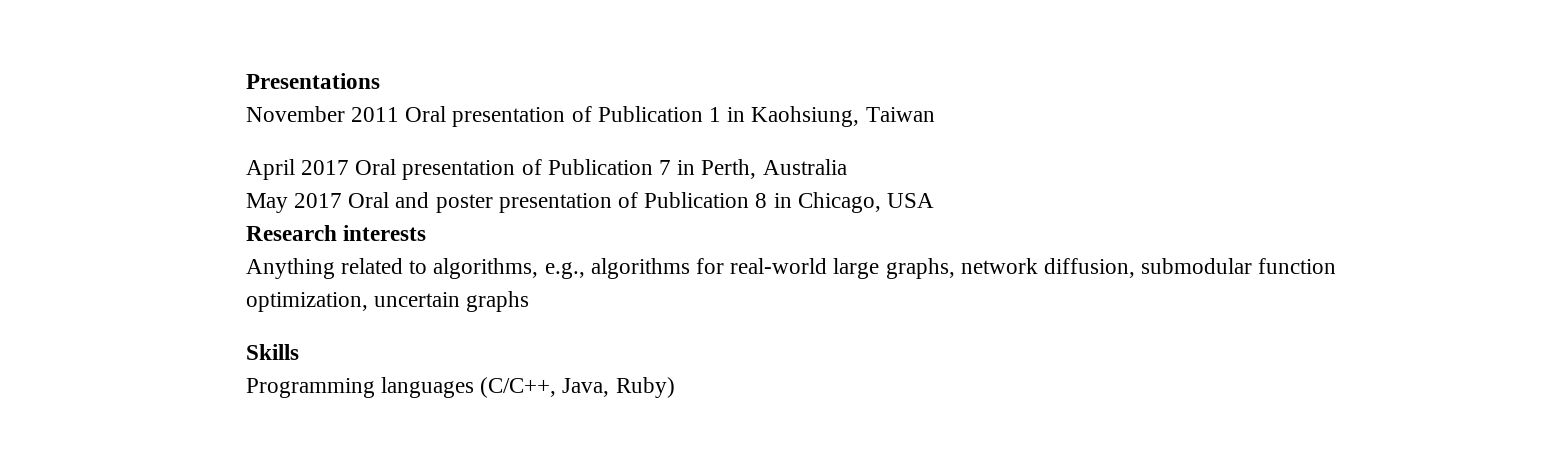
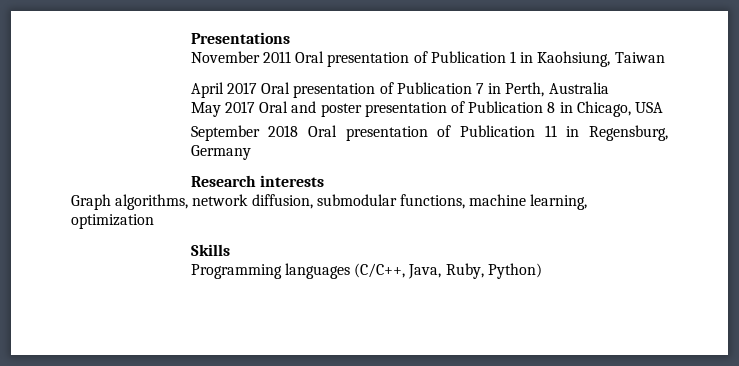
[245,225,426,241] [245,258,1337,279] [245,291,530,312] Research interests // Anything related to algorithms, e.g., algorithms for real-world large graphs, network diffusion, submodular function optimization, uncertain graphs -> [190,125,668,141] [190,145,251,160] [190,175,325,187] [71,194,588,210] [71,214,154,229] September 2018 Oral presentation of Publication 11 in Regensburg, Germany // Research interests // Graph algorithms, network diffusion, submodular functions, machine learning, optimization
[615,377,675,398] Ruby) -> [445,263,542,279] Ruby, Python)

